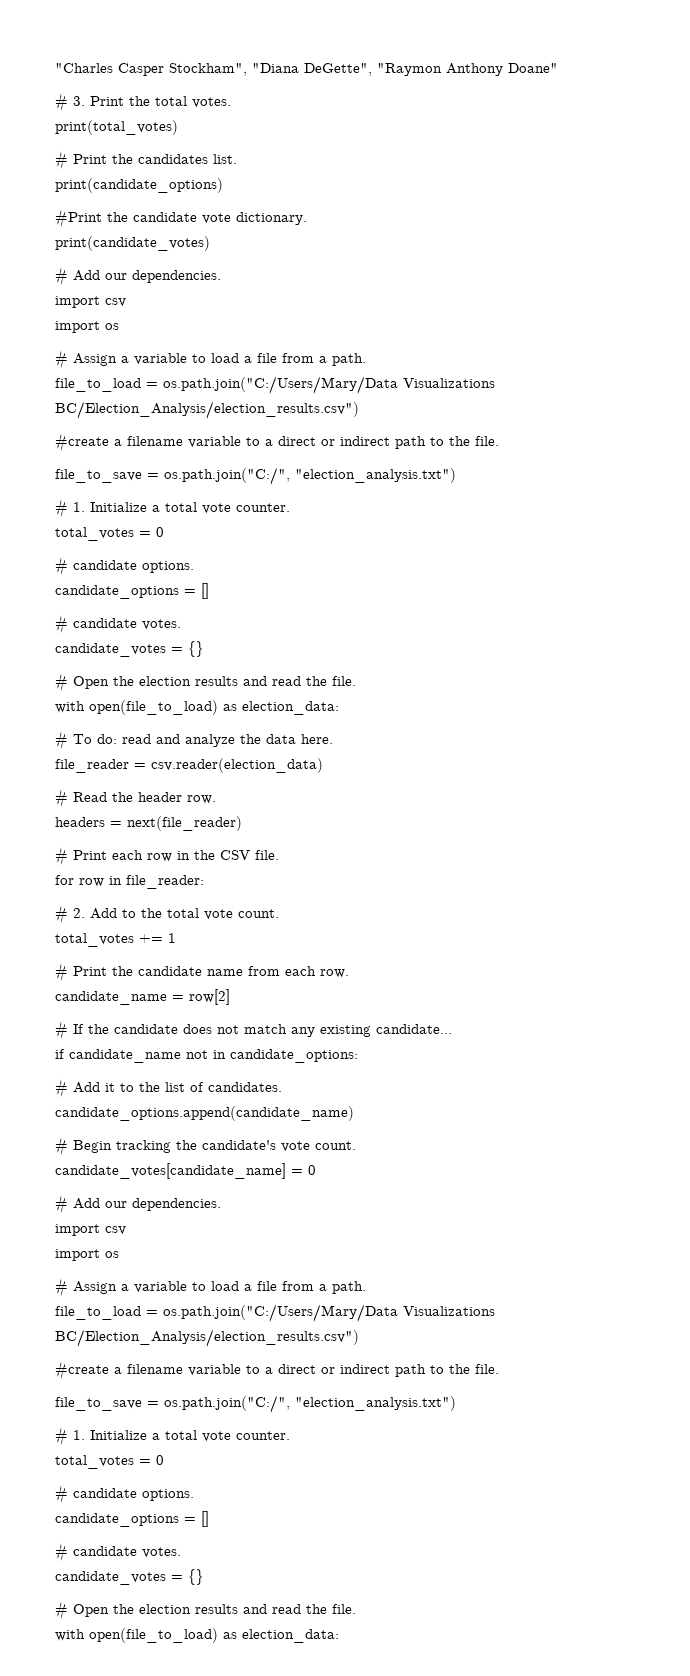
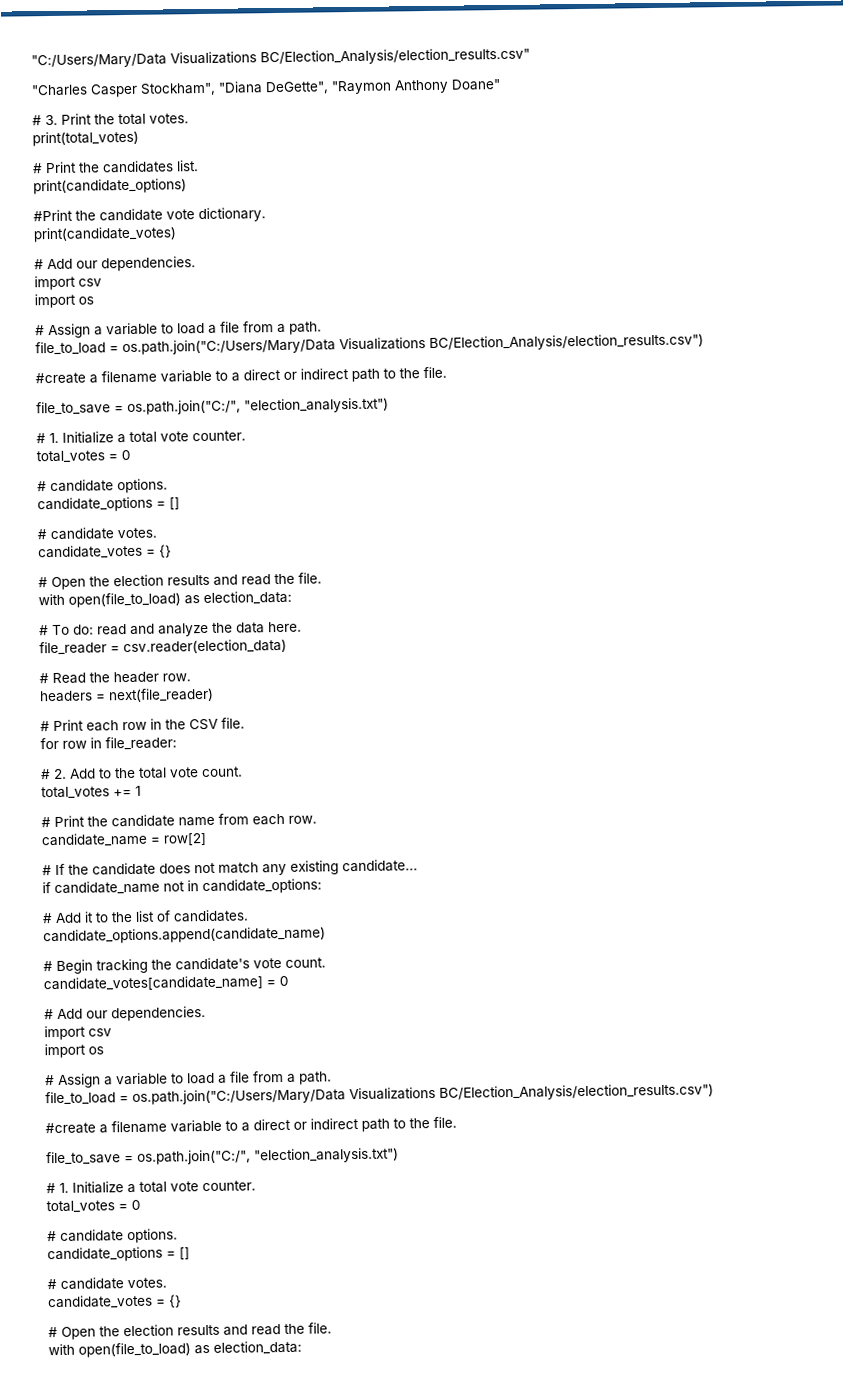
(55, 68) none -> [31,47,530,69] "C:/Users/Mary/Data Visualizations BC/Election_Analysis/election_results.csv" //

